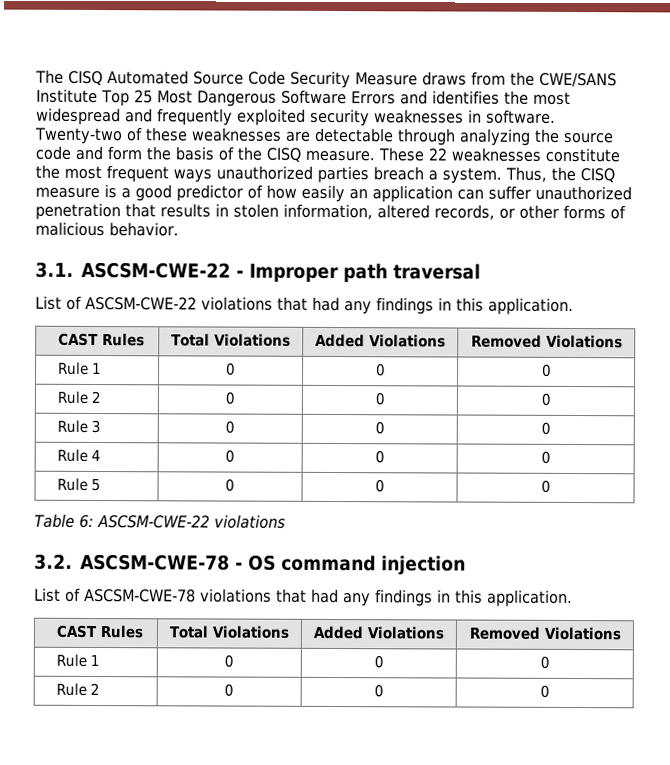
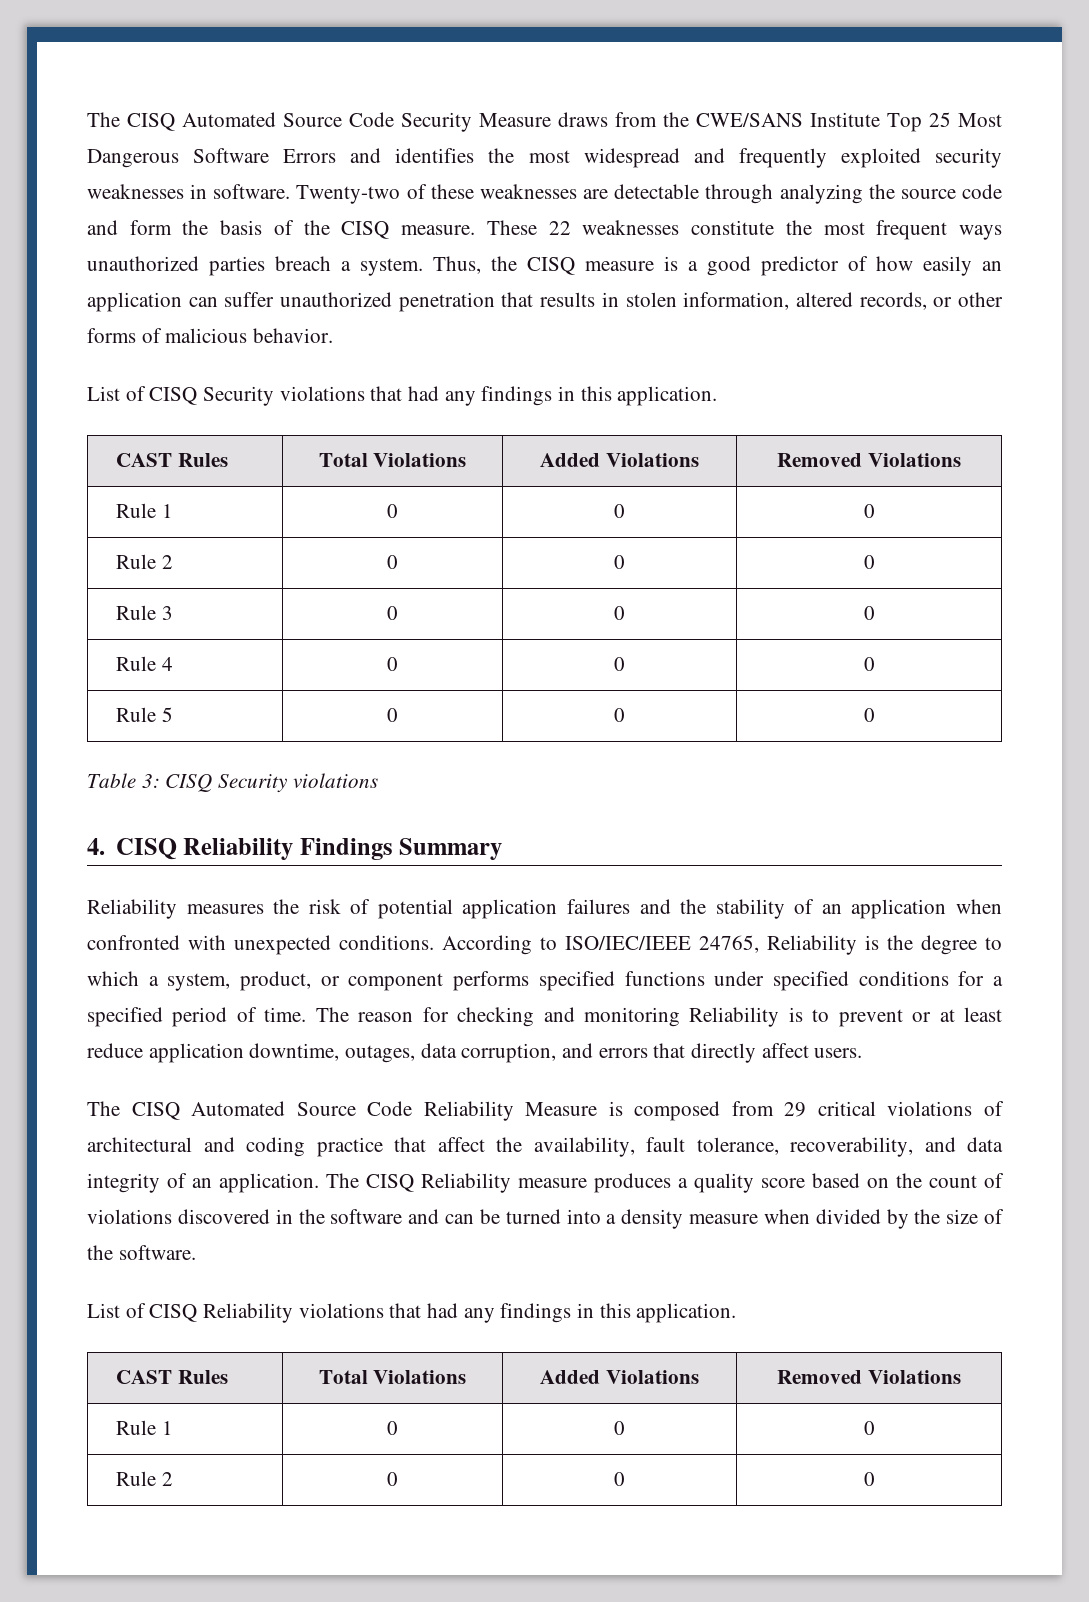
[35,261,481,283] [35,295,197,311] // 3.1. ASCSM-CWE-22 - Improper path traversal // List of ASCSM-CWE-22 -> [87,386,275,406] // List of CISQ Security
[78,514,286,529] [34,553,466,576] [34,587,196,603] 6: ASCSM-CWE-22 violations // 3.2. ASCSM-CWE-78 - OS command injection // List of ASCSM-CWE-78 -> [141,773,378,793] [87,838,503,860] [87,899,1002,919] [87,935,1002,955] [87,971,1004,991] [87,1007,1002,1027] [87,1043,863,1063] [87,1101,1005,1121] [87,1137,1003,1157] [87,1173,1004,1193] [87,1209,1005,1229] [87,1245,196,1260] [87,1303,294,1323] 3: CISQ Security violations // 4. CISQ Reliability Findings Summary // Reliability measures the risk of potential application failures and the stability of an application when confronted with unexpected conditions. According to ISO/IEC/IEEE 24765, Reliability is the degree to which a system, product, or component performs specified functions under specified conditions for a specified period of time. The reason for checking and monitoring Reliability is to prevent or at least reduce application downtime, outages, data corruption, and errors that directly affect users. // The CISQ Automated Source Code Reliability Measure is composed from 29 critical violations of architectural and coding practice that affect the availability, fault tolerance, recoverability, and data integrity of an application. The CISQ Reliability measure produces a quality score based on the count of violations discovered in the software and can be turned into a density measure when divided by the size of the software. // List of CISQ Reliability

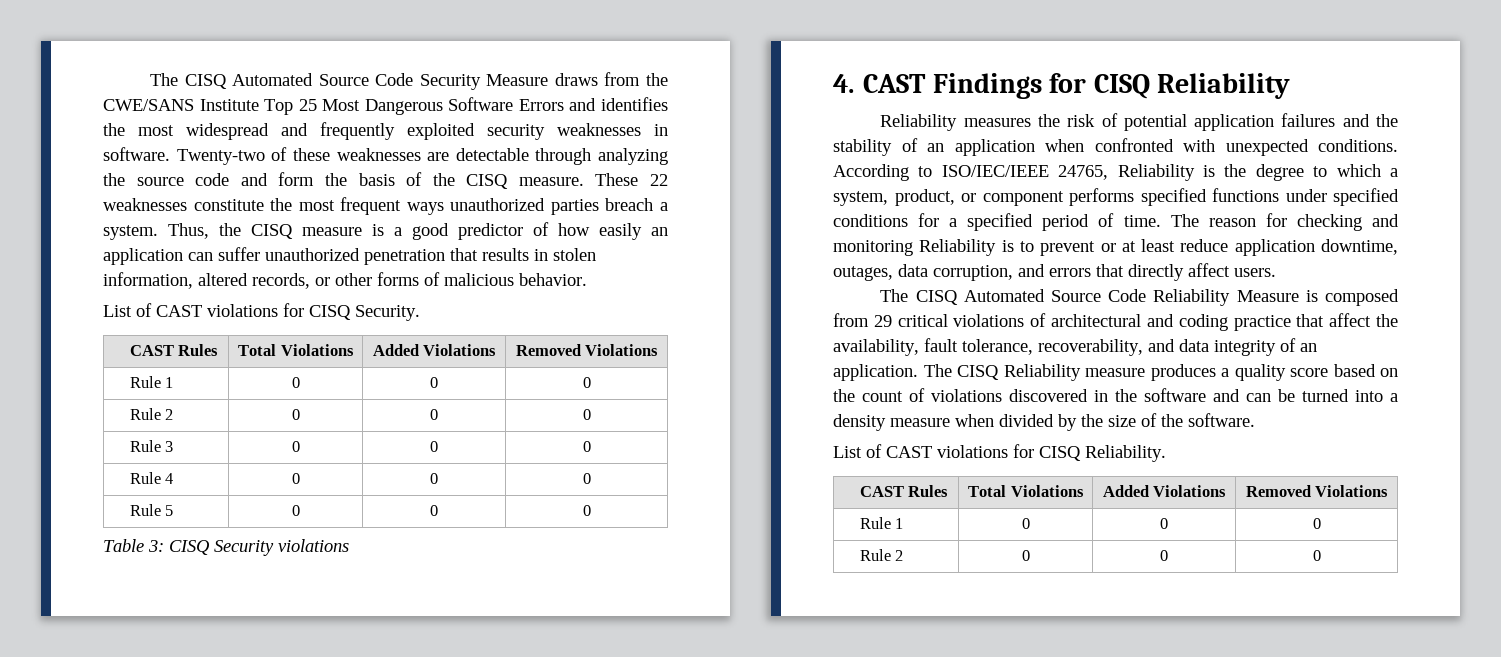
[149,386,718,406] CISQ Security violations that had any findings in this application. -> [156,303,420,321] CAST violations for CISQ Security.
[115,838,503,860] CISQ Reliability Findings Summary -> [863,73,1290,99] CAST Findings for CISQ Reliability
[149,1303,737,1323] CISQ Reliability violations that had any findings in this application. -> [886,444,1166,462] CAST violations for CISQ Reliability.

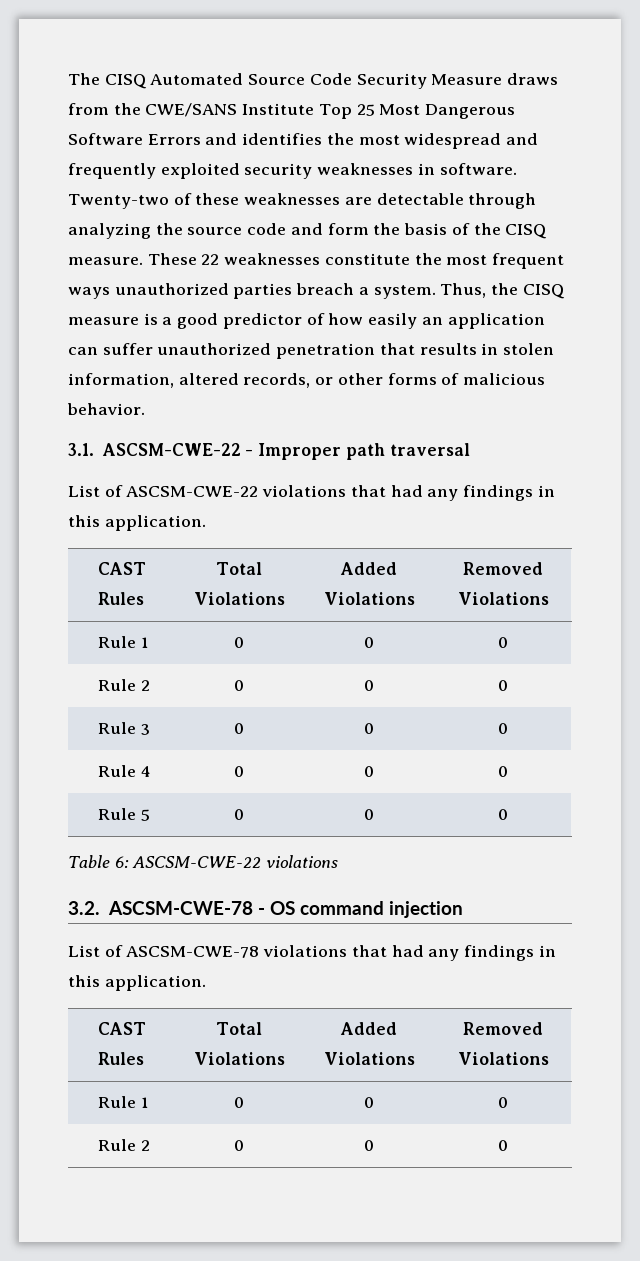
[103,303,420,321] List of CAST violations for CISQ Security. -> [68,443,470,460] [68,485,555,501] [68,515,206,531] 3.1. ASCSM-CWE-22 - Improper path traversal // List of ASCSM-CWE-22 violations that had any findings in this application.
[148,539,349,556] [833,73,1290,99] [880,113,1398,131] [833,138,1398,156] [833,164,1398,181] [833,188,1399,206] [833,213,1399,231] [833,239,1398,256] [833,263,1276,281] [880,289,1399,306] [833,313,1398,331] [833,338,1317,356] [833,364,1398,381] [833,388,1398,402] [833,413,1255,431] [833,444,1166,462] 3: CISQ Security violations // 4. CAST Findings for CISQ Reliability // Reliability measures the risk of potential application failures and the stability of an application when confronted with unexpected conditions. According to ISO/IEC/IEEE 24765, Reliability is the degree to which a system, product, or component performs specified functions under specified conditions for a specified period of time. The reason for checking and monitoring Reliability is to prevent or at least reduce application downtime, outages, data corruption, and errors that directly affect users. // The CISQ Automated Source Code Reliability Measure is composed from 29 critical violations of architectural and coding practice that affect the availability, fault tolerance, recoverability, and data integrity of an application. The CISQ Reliability measure produces a quality score based on the count of violations discovered in the software and can be turned into a density measure when divided by the size of the software. // List of CAST violations for CISQ Reliability. -> [114,855,339,868] [68,901,463,918] [68,945,556,961] [68,975,206,991] 6: ASCSM-CWE-22 violations // 3.2. ASCSM-CWE-78 - OS command injection // List of ASCSM-CWE-78 violations that had any findings in this application.

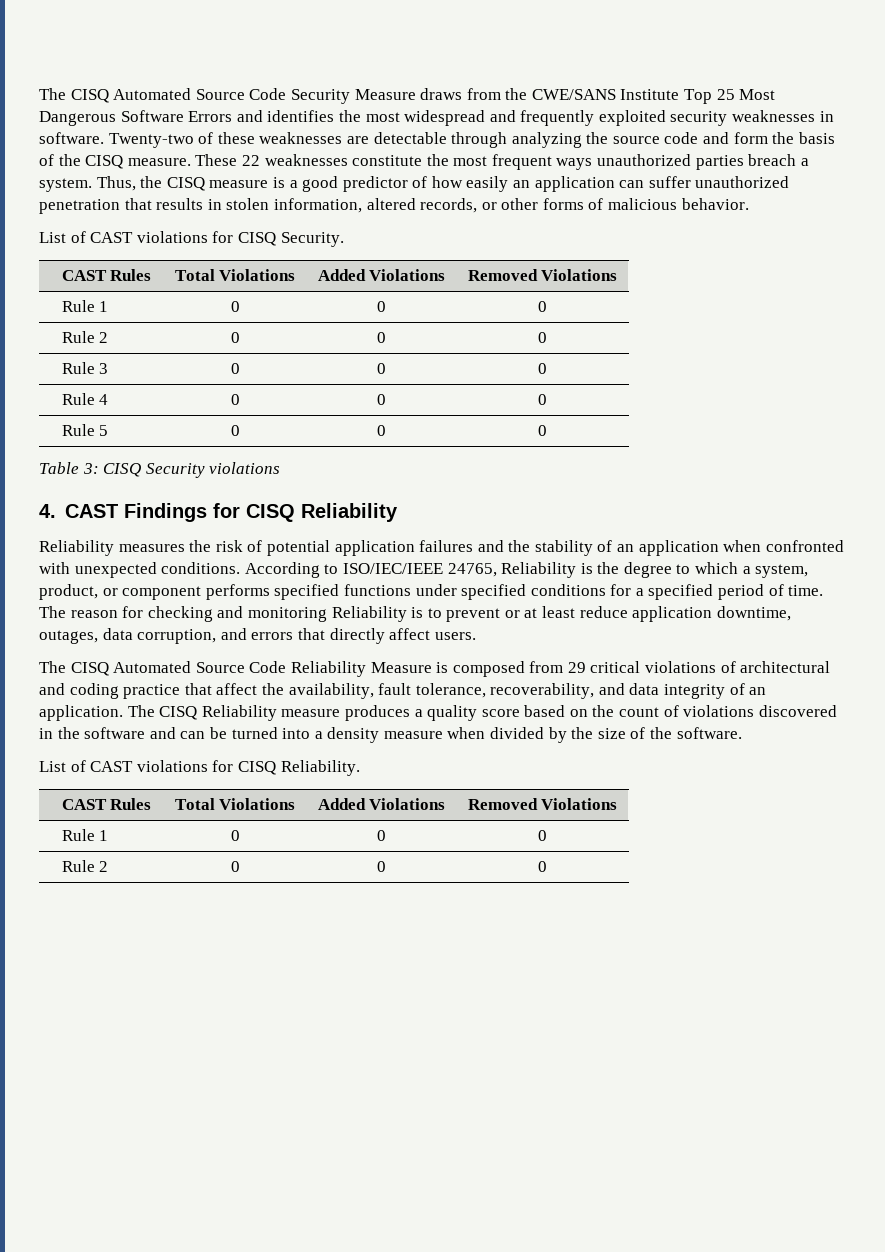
[68,443,470,460] [68,485,555,501] [68,515,206,531] 3.1. ASCSM-CWE-22 - Improper path traversal // List of ASCSM-CWE-22 violations that had any findings in this application. -> [39,231,344,247] List of CAST violations for CISQ Security.
[114,855,339,868] [68,901,463,918] [68,945,556,961] [68,975,206,991] 6: ASCSM-CWE-22 violations // 3.2. ASCSM-CWE-78 - OS command injection // List of ASCSM-CWE-78 violations that had any findings in this application. -> [82,462,281,478] [39,503,398,522] [39,540,844,556] [39,562,809,578] [39,584,824,600] [39,606,791,622] [39,628,476,644] [39,661,831,677] [39,683,767,699] [39,705,837,721] [39,727,742,743] [39,760,360,776] 3: CISQ Security violations // 4. CAST Findings for CISQ Reliability // Reliability measures the risk of potential application failures and the stability of an application when confronted with unexpected conditions. According to ISO/IEC/IEEE 24765, Reliability is the degree to which a system, product, or component performs specified functions under specified conditions for a specified period of time. The reason for checking and monitoring Reliability is to prevent or at least reduce application downtime, outages, data corruption, and errors that directly affect users. // The CISQ Automated Source Code Reliability Measure is composed from 29 critical violations of architectural and coding practice that affect the availability, fault tolerance, recoverability, and data integrity of an application. The CISQ Reliability measure produces a quality score based on the count of violations discovered in the software and can be turned into a density measure when divided by the size of the software. // List of CAST violations for CISQ Reliability.

